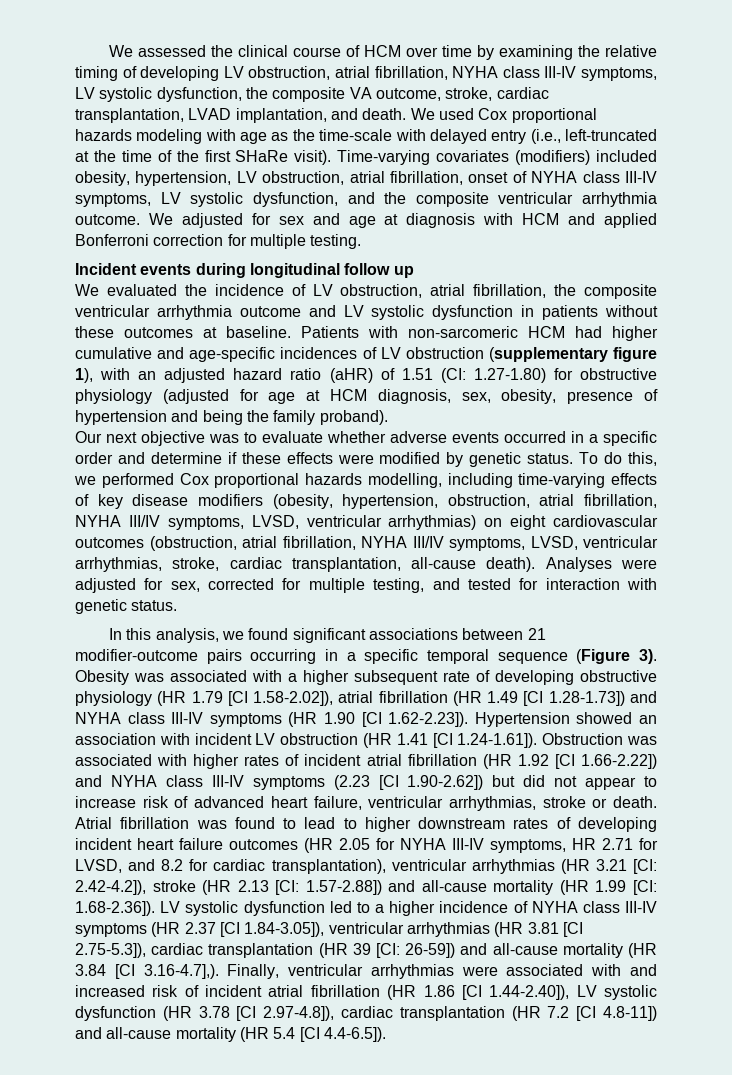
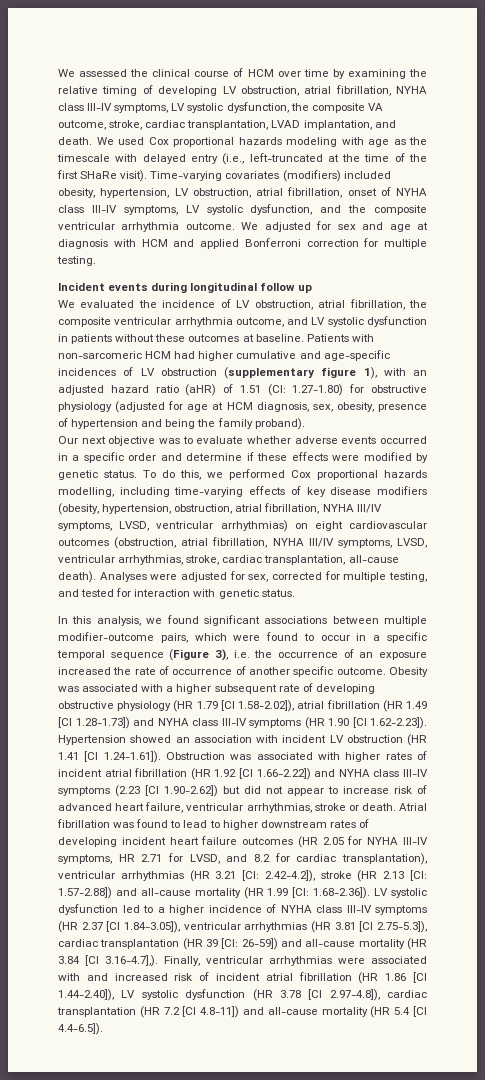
[319,129,393,141] time-scale -> [57,154,110,162] timescale
[239,306,301,317] outcome -> [235,317,284,327] outcome,
[527,628,546,640] [75,649,317,664] 21 modifier-outcome pairs occurring -> [384,616,427,626] [58,632,350,643] multiple modifier-outcome pairs, which were found to occur
[639,649,658,664] 3). -> [215,649,428,661] [58,666,386,677] 3), i.e. the occurrence of an exposure increased the rate of occurrence of another specific outcome.

